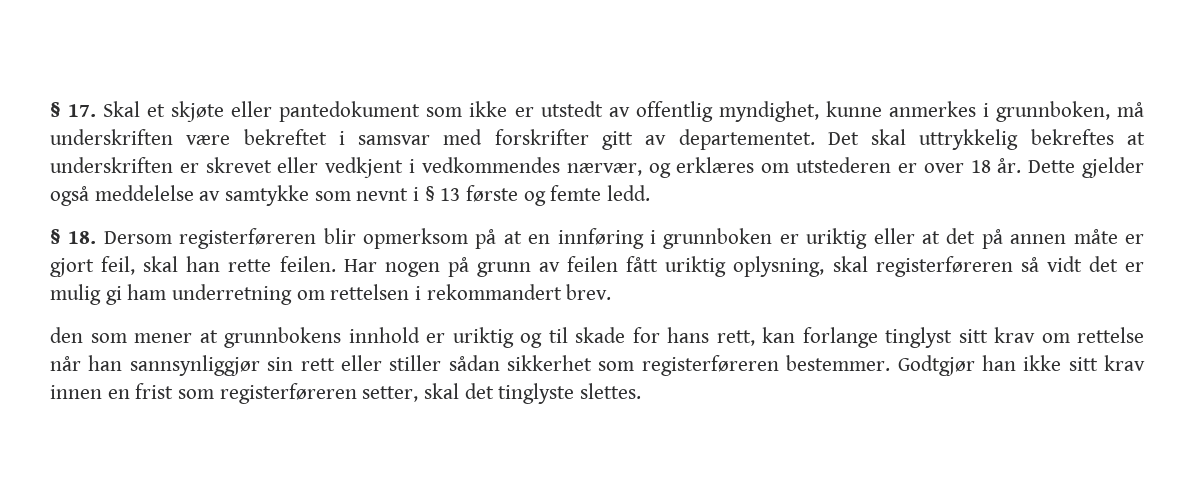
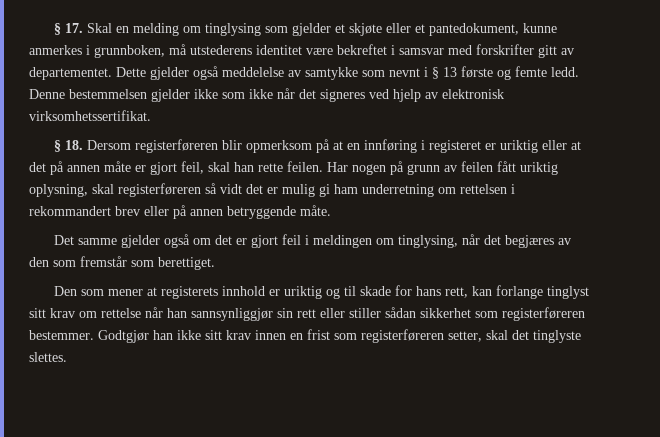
[147,101,819,122] et skjøte eller pantedokument som ikke er utstedt av offentlig myndighet, -> [115,23,519,36] en melding om tinglysing som gjelder et skjøte eller et pantedokument,
[50,129,173,145] underskriften -> [190,45,302,55] utstederens identitet
[827,129,1146,150] [50,157,1022,178] Det skal uttrykkelig bekreftes at underskriften er skrevet eller vedkjent i vedkommendes nærvær, og erklæres om utstederen er over 18 år. -> (112, 73) none
(651, 193) none -> [29,88,504,102] [29,110,151,121] Denne bestemmelsen gjelder ikke som ikke når det signeres ved hjelp av elektronisk virksomhetssertifikat.
[663,228,773,249] grunnboken -> [428,140,481,153] registeret
[566,284,612,300] [50,327,83,343] brev. // den -> [115,205,331,219] [53,234,571,248] [29,256,215,270] [53,286,77,296] brev eller på annen betryggende måte. // Det samme gjelder også om det er gjort feil i meldingen om tinglysing, når det begjæres av den som fremstår som berettiget. // Den
[224,327,341,348] grunnbokens -> [160,286,218,299] registerets

